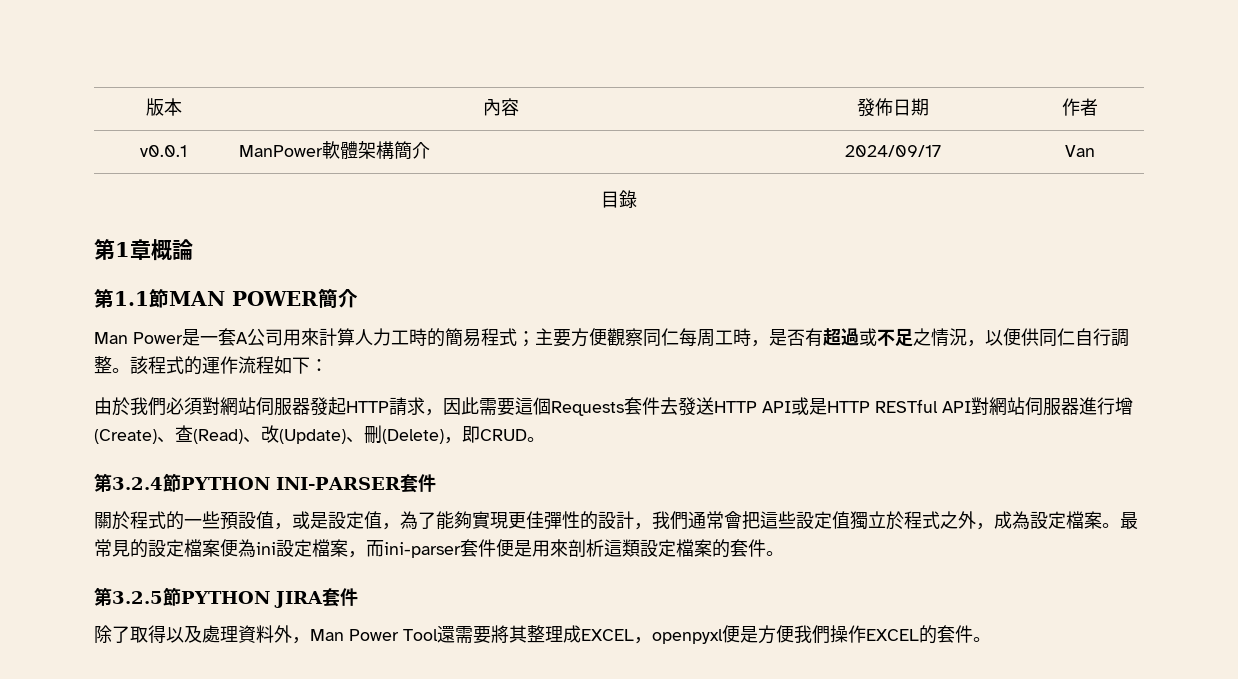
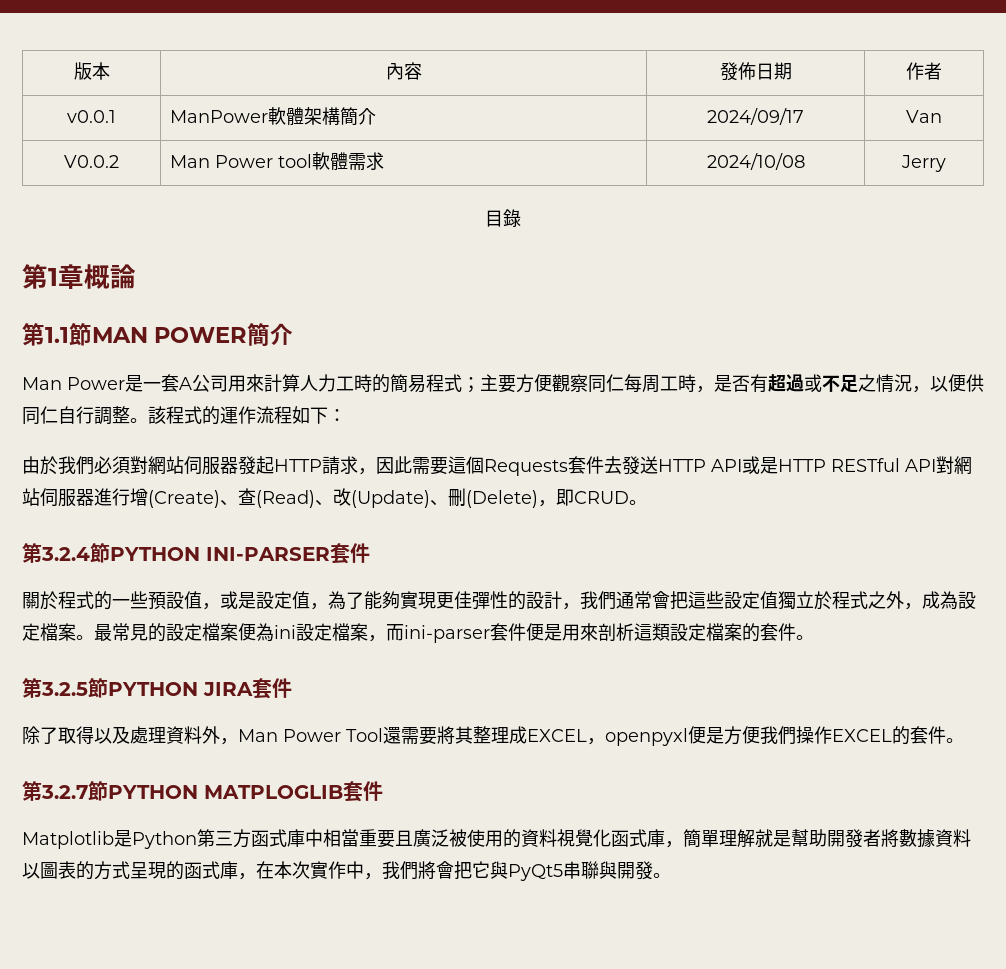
(1095, 151) none -> [64,155,119,168] [169,152,384,170] [706,153,805,170] [901,155,946,172] // V0.0.2 | Man Power tool軟體需求 | 2024/10/08 | Jerry
(991, 639) none -> [22,781,383,802] [22,829,971,849] [22,861,671,881] // 第3.2.7節PYTHON MATPLOGLIB套件 // Matplotlib是Python第三方函式庫中相當重要且廣泛被使用的資料視覺化函式庫，簡單理解就是幫助開發者將數據資料以圖表的方式呈現的函式庫，在本次實作中，我們將會把它與PyQt5串聯與開發。

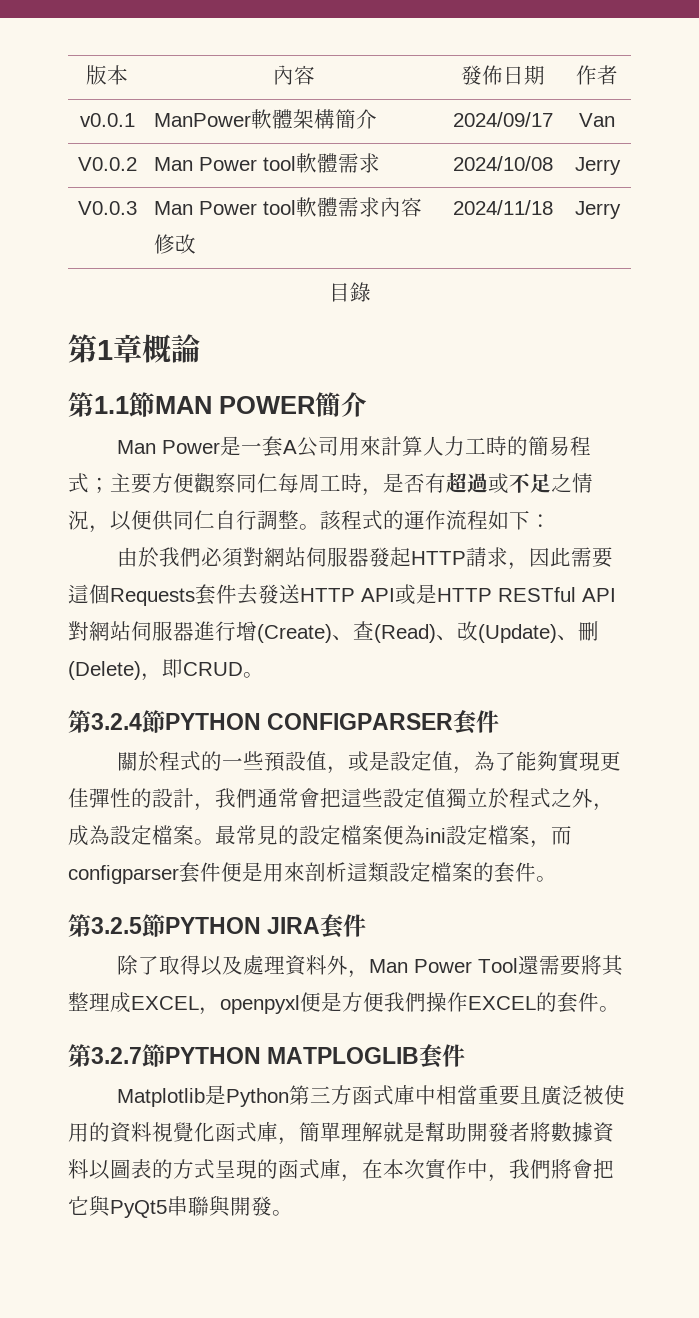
(946, 163) none -> [77,201,137,215] [153,197,422,217] [153,234,196,254] [452,200,553,215] [574,201,621,219] // V0.0.3 | Man Power tool軟體需求內容修改 | 2024/11/18 | Jerry
[206,547,330,561] INI-PARSER -> [267,713,454,730] CONFIGPARSER
[404,625,490,643] ini-parser -> [68,865,179,884] configparser

